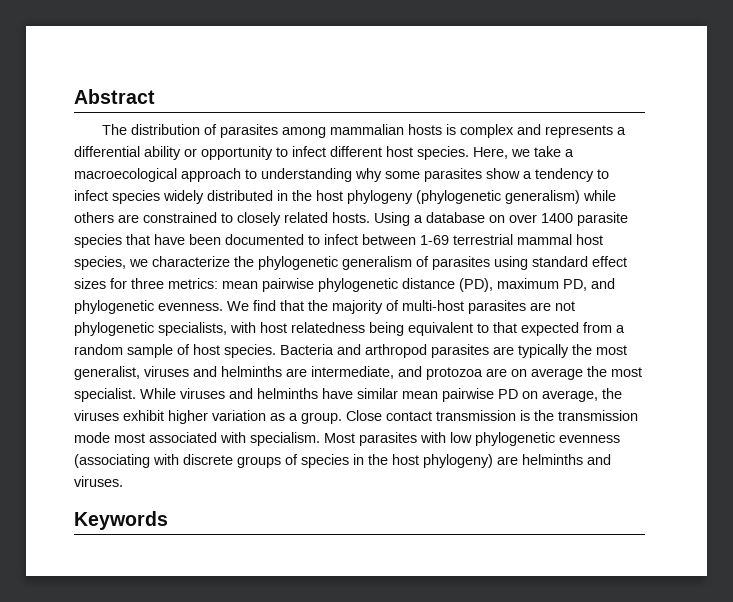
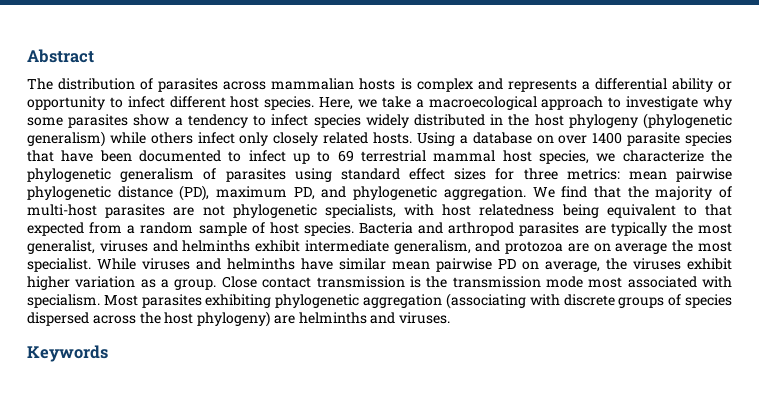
[282,127,327,138] among -> [223,81,267,90] across
[261,168,352,182] understanding -> [626,96,699,110] investigate
[118,212,233,223] are constrained to -> [197,132,269,146] infect only
[362,234,449,245] between 1-69 -> [293,150,354,164] up to 69
[158,303,223,311] evenness. -> [443,186,526,200] aggregation.
[286,366,394,379] are intermediate, -> [255,240,471,254] exhibit intermediate generalism,
[420,432,620,446] with low phylogenetic evenness -> [205,294,443,308] exhibiting phylogenetic aggregation
[353,454,364,465] in -> [27,312,136,326] dispersed across

